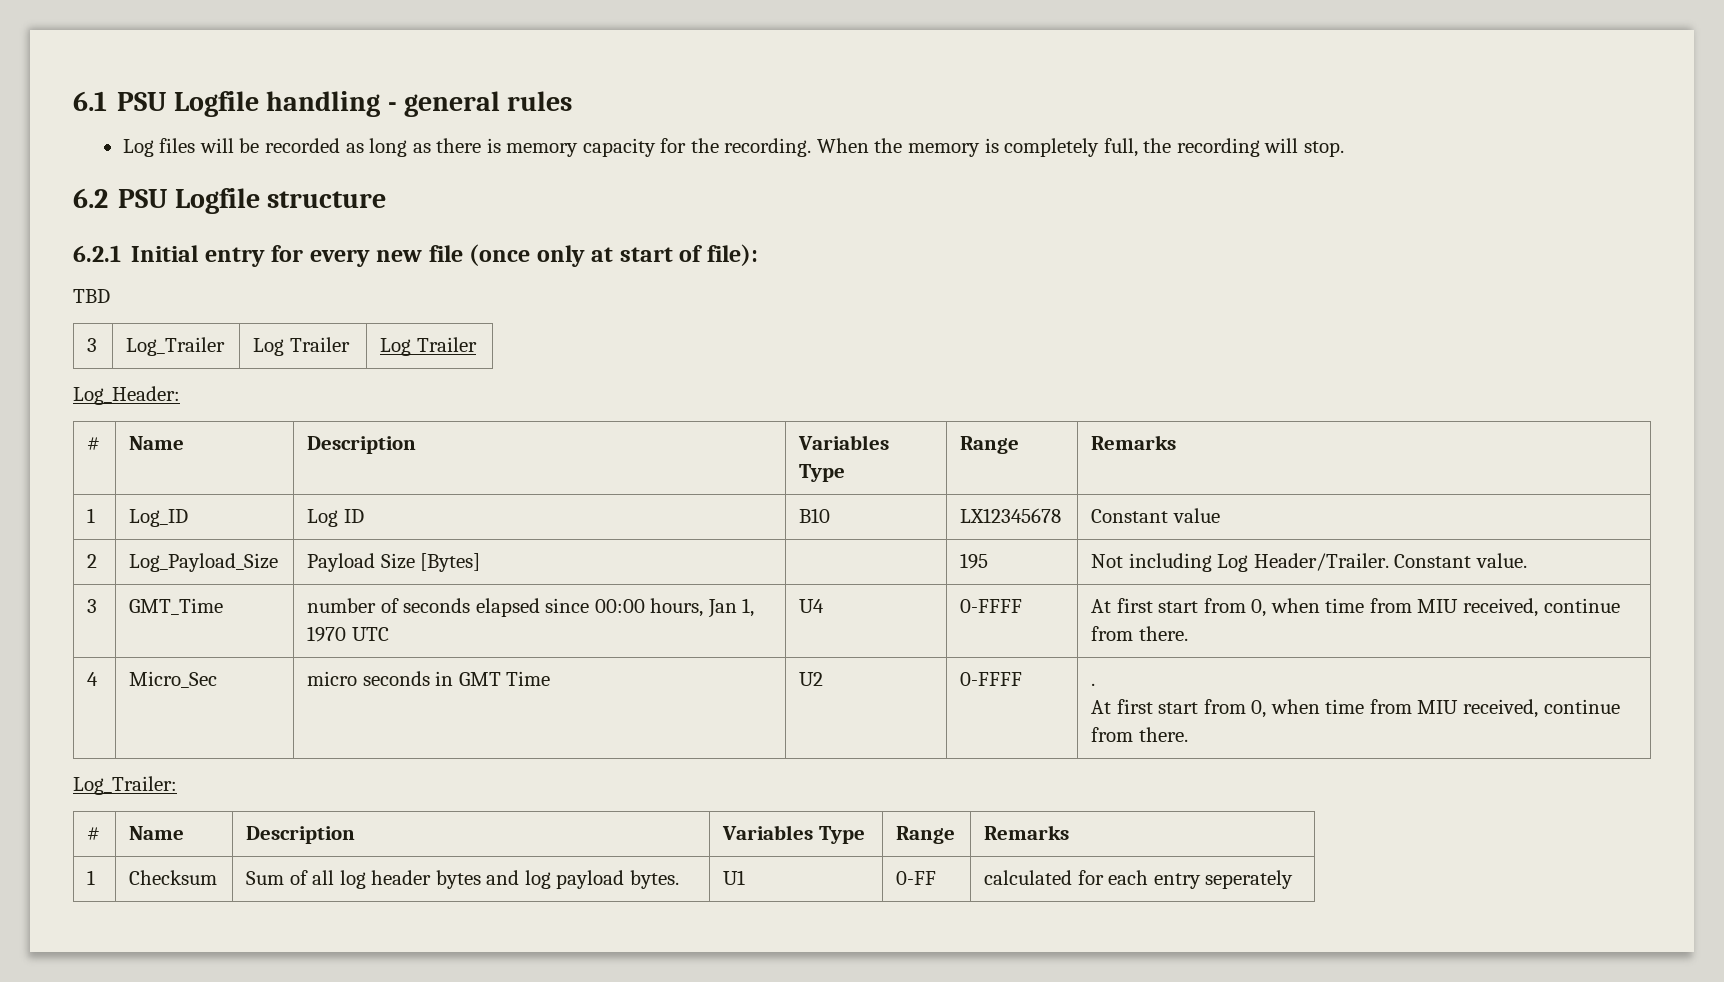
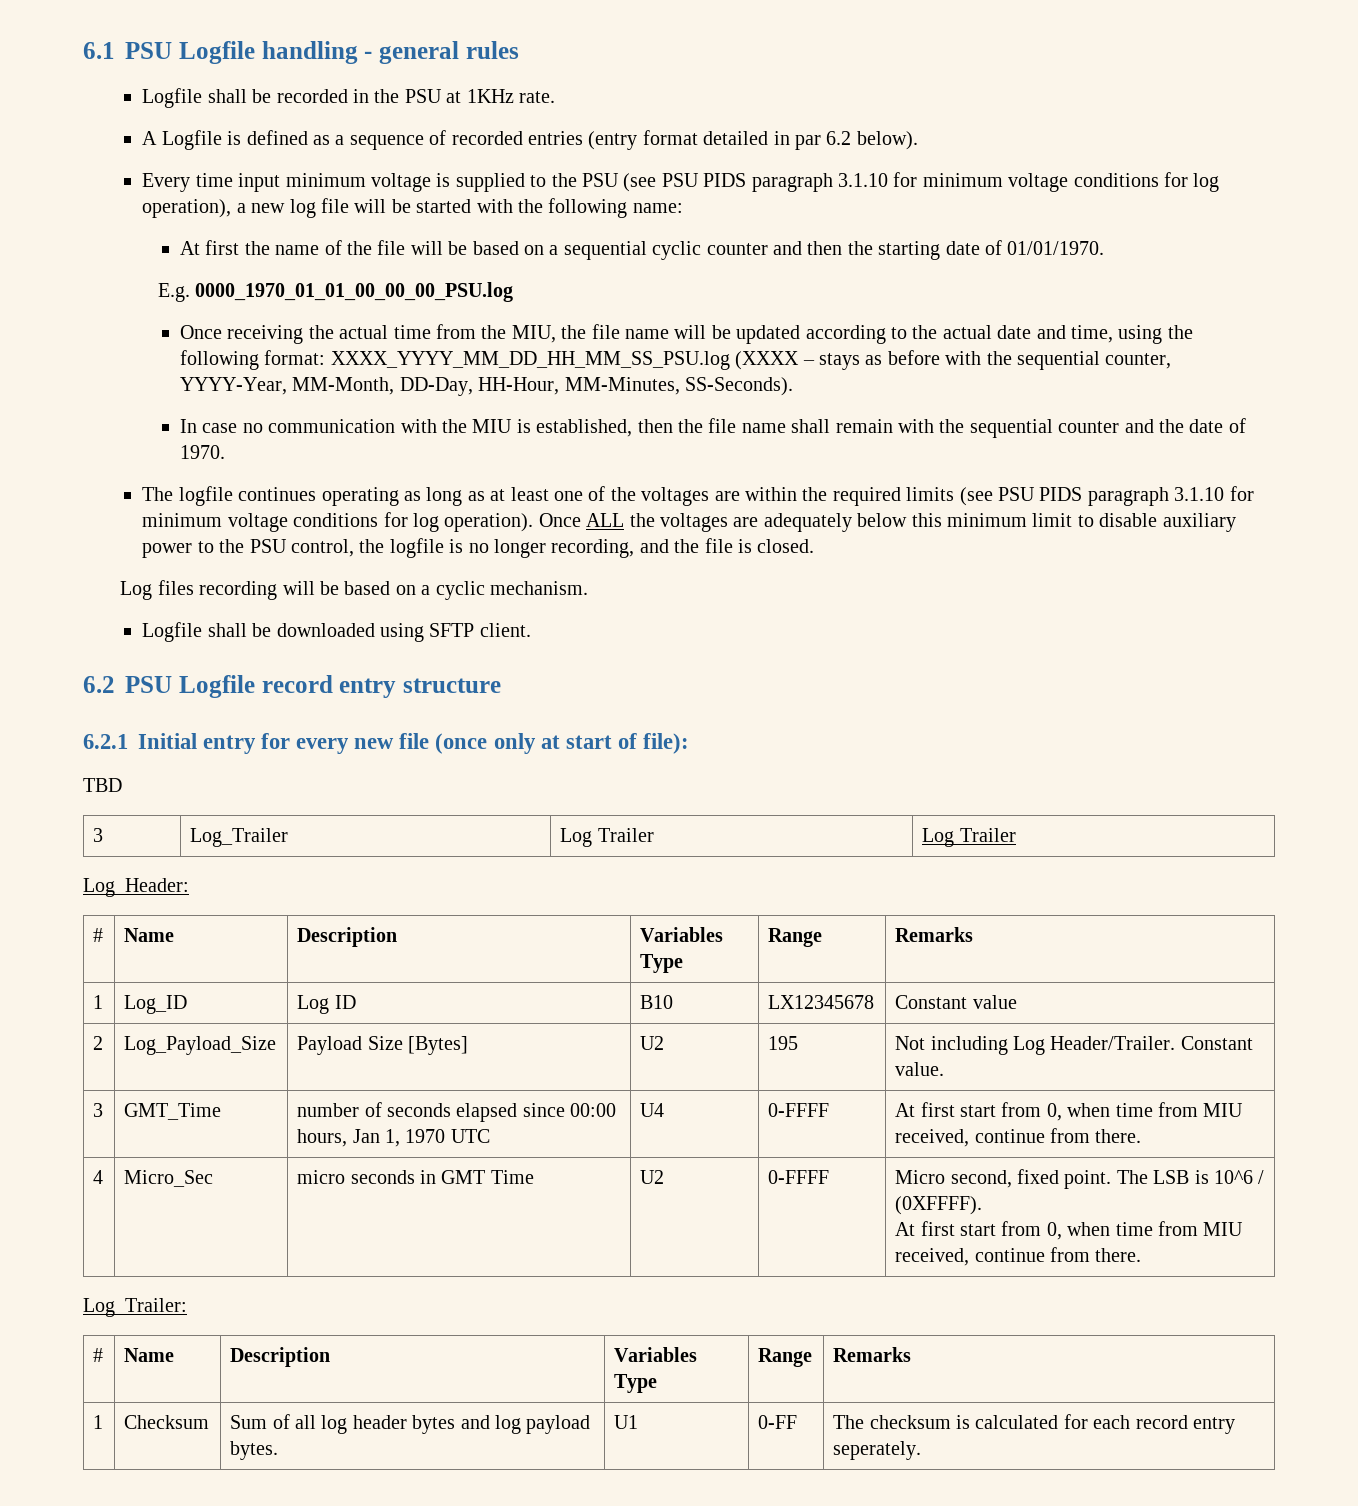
[122,138,1344,157] Log files will be recorded as long as there is memory capacity for the recording. When the memory is completely full, the recording will stop. -> [142,88,556,108] [142,130,918,150] [142,172,1220,192] [142,198,683,218] [179,240,1105,260] [157,282,514,302] [179,324,1193,344] [179,350,1172,370] [179,377,793,396] [179,418,1246,438] [179,445,225,459] [142,486,1254,506] [142,512,1236,532] [142,538,815,558] [120,580,589,600] [142,622,531,642] Logfile shall be recorded in the PSU at 1KHz rate. // A Logfile is defined as a sequence of recorded entries (entry format detailed in par 6.2 below). // Every time input minimum voltage is supplied to the PSU (see PSU PIDS paragraph 3.1.10 for minimum voltage conditions for log operation), a new log file will be started with the following name: // At first the name of the file will be based on a sequential cyclic counter and then the starting date of 01/01/1970. // E.g. 0000_1970_01_01_00_00_00_PSU.log // Once receiving the actual time from the MIU, the file name will be updated according to the actual date and time, using the following format: XXXX_YYYY_MM_DD_HH_MM_SS_PSU.log (XXXX – stays as before with the sequential counter, YYYY-Year, MM-Month, DD-Day, HH-Hour, MM-Minutes, SS-Seconds). // In case no communication with the MIU is established, then the file name shall remain with the sequential counter and the date of 1970. // The logfile continues operating as long as at least one of the voltages are within the required limits (see PSU PIDS paragraph 3.1.10 for minimum voltage conditions for log operation). Once ALL the voltages are adequately below this minimum limit to disable auxiliary power to the PSU control, the logfile is no longer recording, and the file is closed. // Log files recording will be based on a cyclic mechanism. // Logfile shall be downloaded using SFTP client.
(260, 201) none -> [261,675,397,698] record entry
(481, 562) none -> [640,1036,665,1050] U2
[1091,683,1096,686] . -> [895,1169,1265,1189] [895,1196,983,1215] Micro second, fixed point. The LSB is 10^6 / (0XFFFF).
[984,870,1294,889] calculated for each entry seperately -> [833,1414,1235,1434] [833,1441,922,1460] The checksum is calculated for each record entry seperately.

